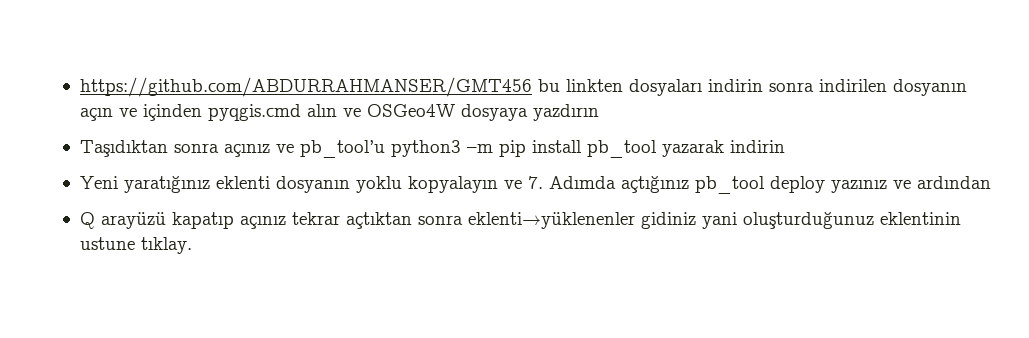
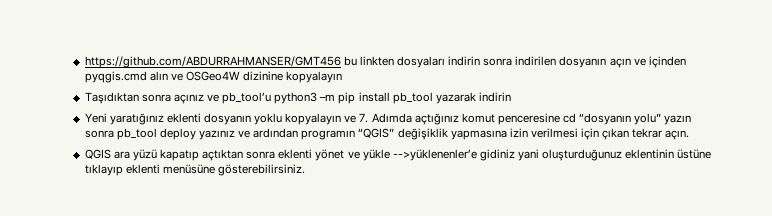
[460,104,599,121] dosyaya yazdırın -> [243,71,343,83] dizinine kopyalayın
(689, 184) none -> [461,113,692,125] [84,130,114,138] komut penceresine cd “dosyanın yolu” yazın sonra
[79,212,961,229] [79,237,192,254] // Q arayüzü kapatıp açınız tekrar açtıktan sonra eklenti→yüklenenler gidiniz yani oluşturduğunuz eklentinin ustune tıklay. -> [301,128,690,140] [84,149,712,161] [84,164,305,176] programın “QGIS” değişiklik yapmasına izin verilmesi için çıkan tekrar açın. // QGIS ara yüzü kapatıp açtıktan sonra eklenti yönet ve yükle -->yüklenenler’e gidiniz yani oluşturduğunuz eklentinin üstüne tıklayıp eklenti menüsüne gösterebilirsiniz.

